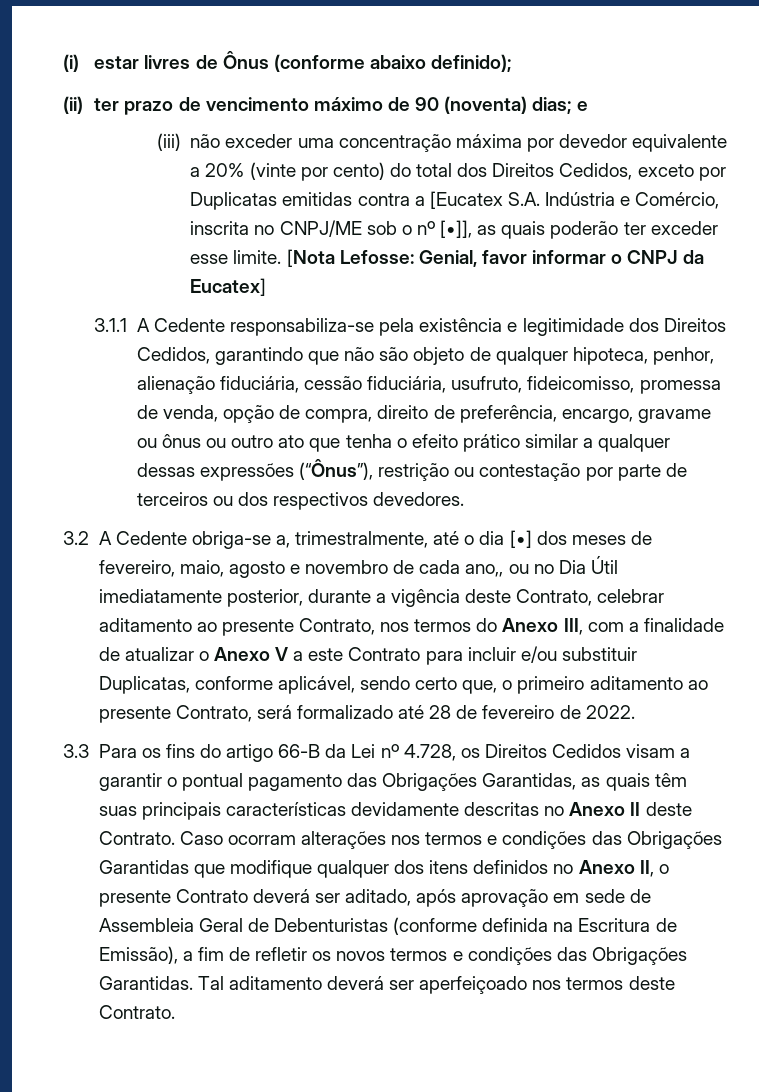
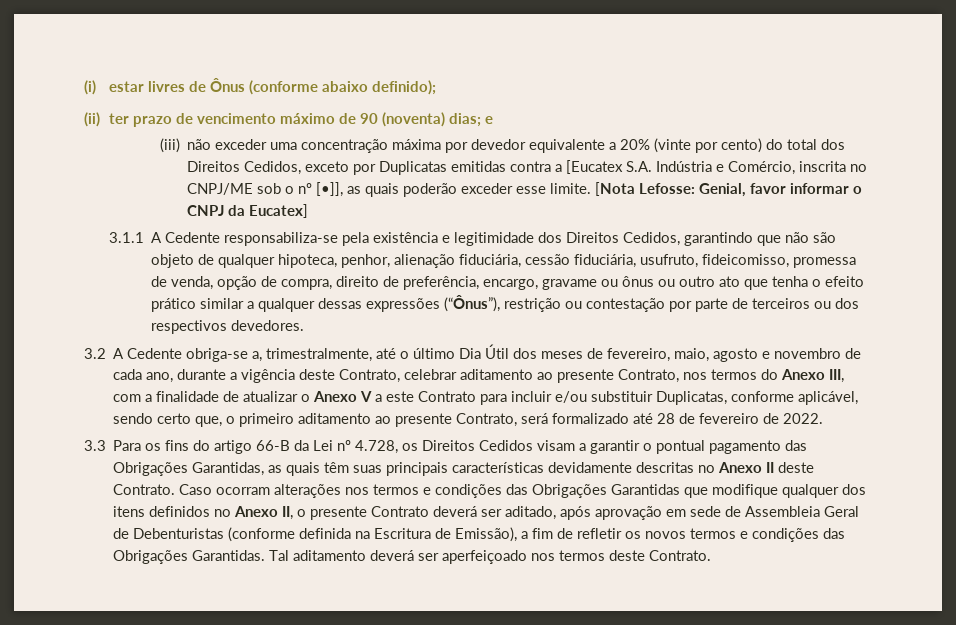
[623,222,646,235] ter -> (457, 190) none
[479,530,532,548] dia [•] -> [413,344,510,359] último Dia Útil
[465,555,618,577] [98,589,303,607] ano,, ou no Dia Útil imediatamente posterior, -> [146,372,174,383] ano,

